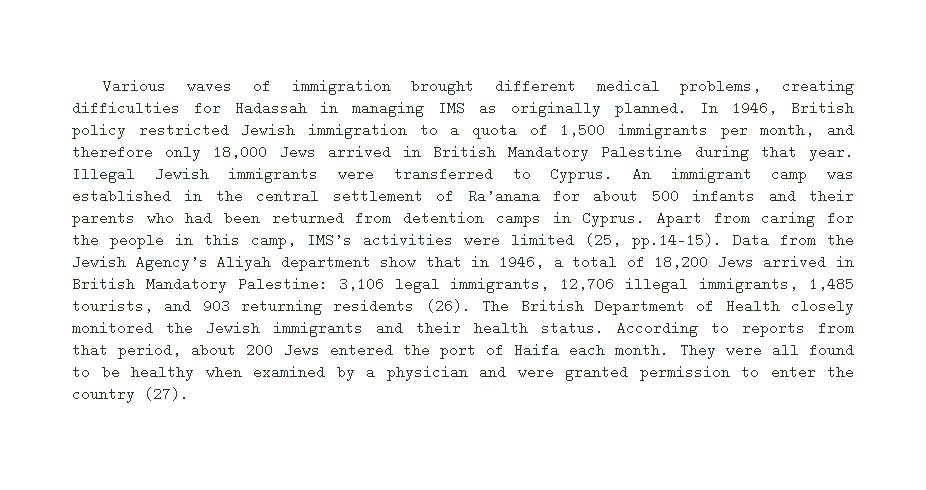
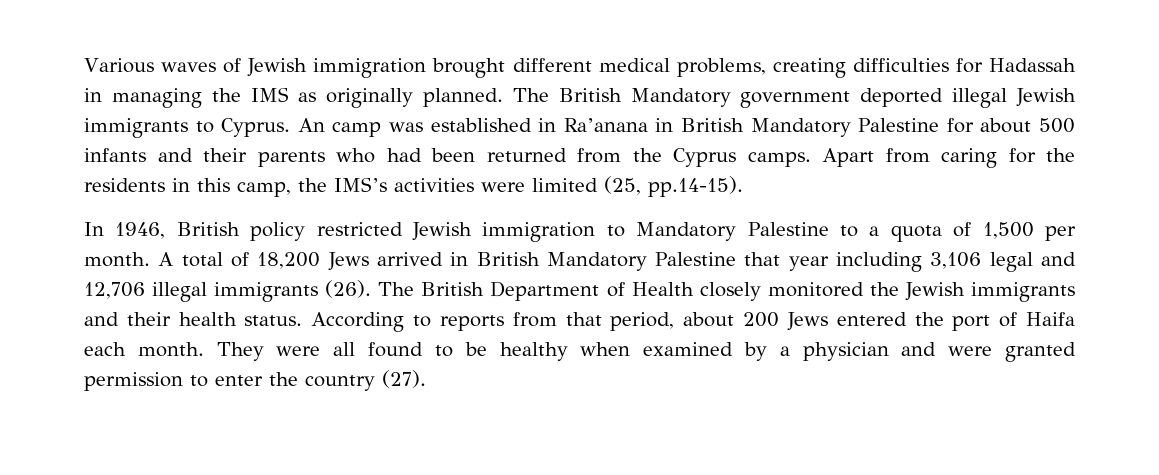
(271, 86) none -> [247,58,308,77] Jewish
(425, 109) none -> [211,88,241,102] the
[700,101,855,115] [72,123,854,139] [72,145,854,161] [72,167,855,183] [72,189,540,203] In 1946, British policy restricted Jewish immigration to a quota of 1,500 immigrants per month, and therefore only 18,000 Jews arrived in British Mandatory Palestine during that year. Illegal Jewish immigrants were transferred to Cyprus. An immigrant camp was established in the central settlement of Ra’anana -> [512,88,1076,108] [84,118,940,138] The British Mandatory government deported illegal Jewish immigrants to Cyprus. An camp was established in Ra’anana in British Mandatory Palestine
[403,211,646,227] detention camps in Cyprus. -> [632,148,811,167] the Cyprus camps.
[110,233,164,249] people -> [84,178,165,192] residents
(296, 241) none -> [298,178,327,192] the
[733,233,854,247] [72,255,563,271] Data from the Jewish Agency’s Aliyah department show that in 1946, a -> [84,222,1076,242] [84,252,174,267] // In 1946, British policy restricted Jewish immigration to Mandatory Palestine to a quota of 1,500 per month. A
[237,277,328,291] Palestine: -> [655,252,923,272] Palestine that year including
[450,277,550,293] immigrants, -> [1041,252,1076,266] and
[699,277,855,293] [72,299,415,315] immigrants, 1,485 tourists, and 903 returning residents -> [214,282,319,302] immigrants

